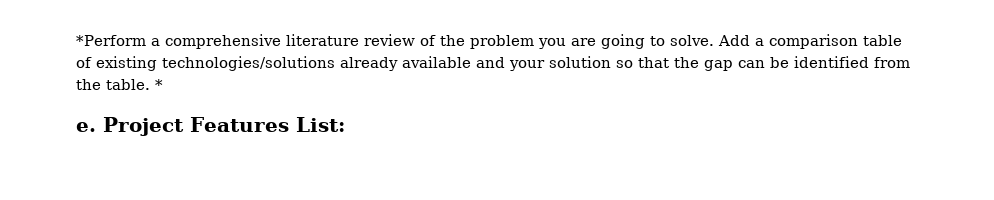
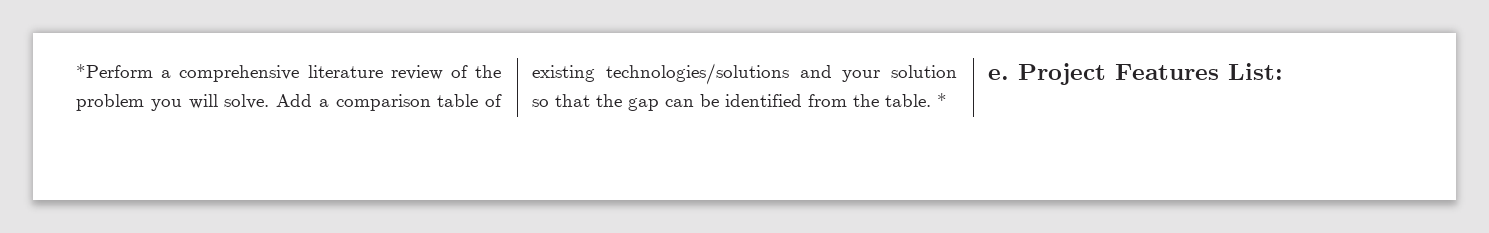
[571,34,665,49] are going to -> [188,94,218,109] will
[340,56,471,71] already available -> (789, 74) none

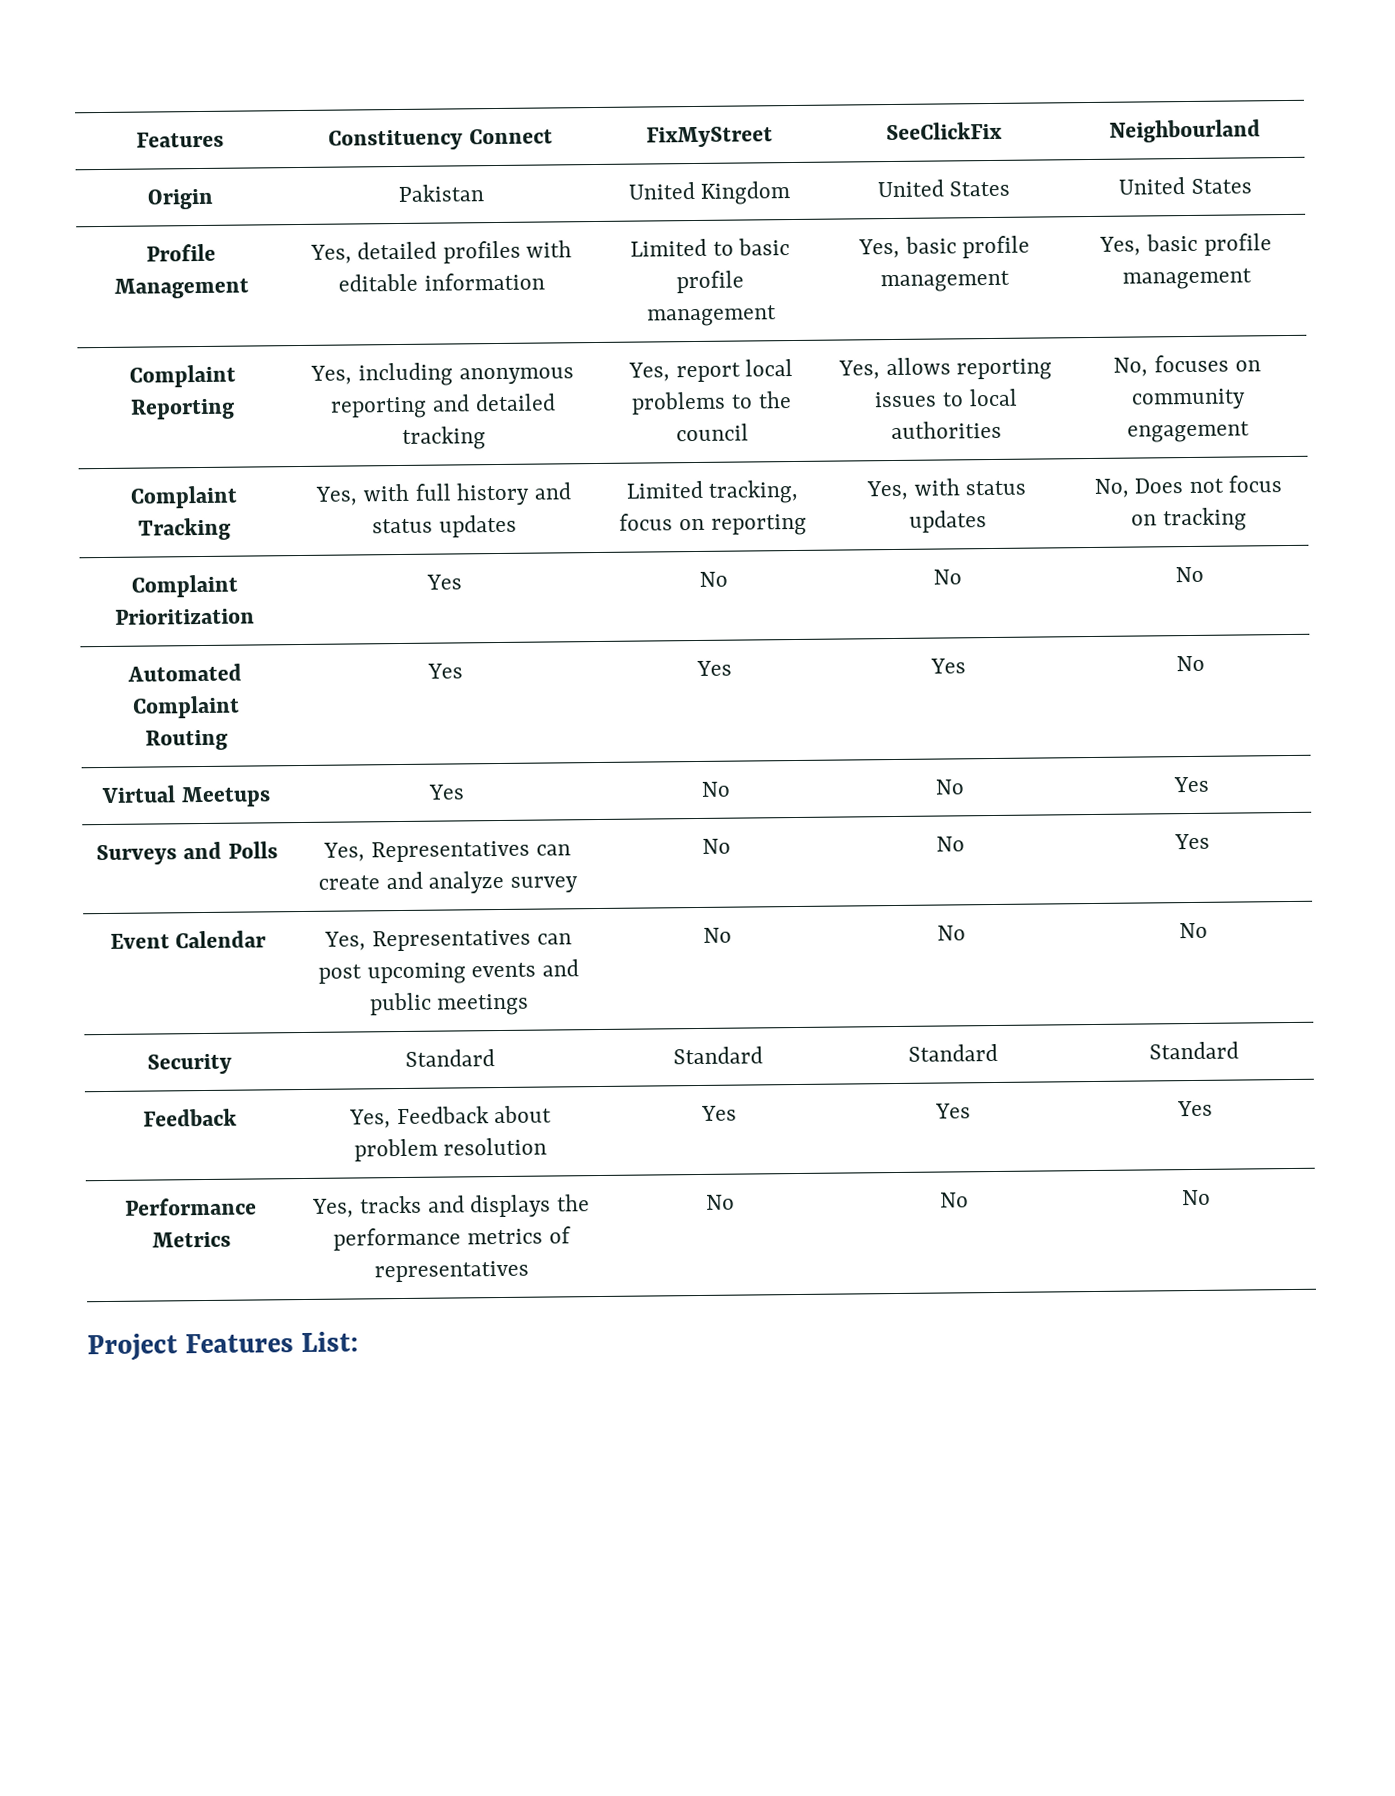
[76,64,502,82] [76,94,502,111] [532,63,957,85] [532,93,947,111] [988,69,1009,80] *Perform a comprehensive literature review of the problem you will solve. Add a comparison table of existing technologies/solutions and your solution so that the gap can be identified from the table. * // e. -> [136,131,224,148] [328,128,553,151] [645,126,773,148] [885,121,1002,141] [1109,119,1261,143] [147,188,213,210] [397,184,484,202] [627,181,791,205] [876,179,1011,198] [1118,177,1252,195] [146,243,216,262] [113,277,249,299] [309,240,573,264] [338,272,545,292] [629,238,791,257] [676,270,744,294] [646,305,777,327] [857,235,1031,259] [880,270,1010,293] [1099,233,1272,256] [1121,268,1252,290] [128,364,236,388] [130,398,235,420] [310,362,574,387] [330,393,556,419] [401,426,486,450] [627,359,794,383] [631,391,792,415] [675,423,749,442] [837,357,1053,381] [874,388,1018,408] [891,420,1002,440] [1113,354,1261,377] [1130,388,1246,410] [1127,421,1250,443] [129,485,238,509] [137,517,231,541] [315,482,571,506] [372,514,517,538] [625,479,800,504] [619,513,807,536] [865,478,1027,501] [908,510,987,533] [1093,475,1283,498] [1131,507,1247,532] [130,574,238,598] [115,608,255,625] [426,574,462,590] [698,571,728,587] [933,569,962,585] [1174,566,1204,583] [127,663,242,682] [131,695,240,719] [144,729,228,751] [427,663,463,679] [695,660,732,677] [930,658,966,674] [1175,655,1205,672] [101,785,271,808] [428,784,464,800] [700,781,730,797] [935,779,964,795] [1172,776,1209,793] [96,841,278,866] [323,840,571,863] [318,870,578,894] [701,838,731,854] [936,836,965,852] [1173,833,1210,850] [109,930,267,949] [324,929,572,952] [318,959,579,985] [368,992,530,1016] [702,927,732,943] [937,925,966,941] [1178,922,1208,939] [146,1053,232,1075] [404,1049,495,1067] [673,1046,763,1065] [907,1043,998,1062] [1149,1041,1239,1060] [143,1108,237,1127] [348,1105,553,1129] [353,1137,548,1162] [700,1105,737,1121] [935,1103,971,1119] [1176,1100,1213,1117] [125,1197,257,1216] [151,1231,231,1248] [312,1194,590,1218] [333,1226,571,1251] [374,1260,529,1283] [705,1194,735,1210] [939,1192,969,1208] [1180,1189,1211,1206] Features | Constituency Connect | FixMyStreet | SeeClickFix | Neighbourland // Origin | Pakistan | United Kingdom | United States | United States // Profile Management | Yes, detailed profiles with editable information | Limited to basic profile management | Yes, basic profile management | Yes, basic profile management // Complaint Reporting | Yes, including anonymous reporting and detailed tracking | Yes, report local problems to the council | Yes, allows reporting issues to local authorities | No, focuses on community engagement // Complaint Tracking | Yes, with full history and status updates | Limited tracking, focus on reporting | Yes, with status updates | No, Does not focus on tracking // Complaint Prioritization | Yes | No | No | No // Automated Complaint Routing | Yes | Yes | Yes | No // Virtual Meetups | Yes | No | No | Yes // Surveys and Polls | Yes, Representatives can create and analyze survey | No | No | Yes // Event Calendar | Yes, Representatives can post upcoming events and public meetings | No | No | No // Security | Standard | Standard | Standard | Standard // Feedback | Yes, Feedback about problem resolution | Yes | Yes | Yes // Performance Metrics | Yes, tracks and displays the performance metrics of representatives | No | No | No //

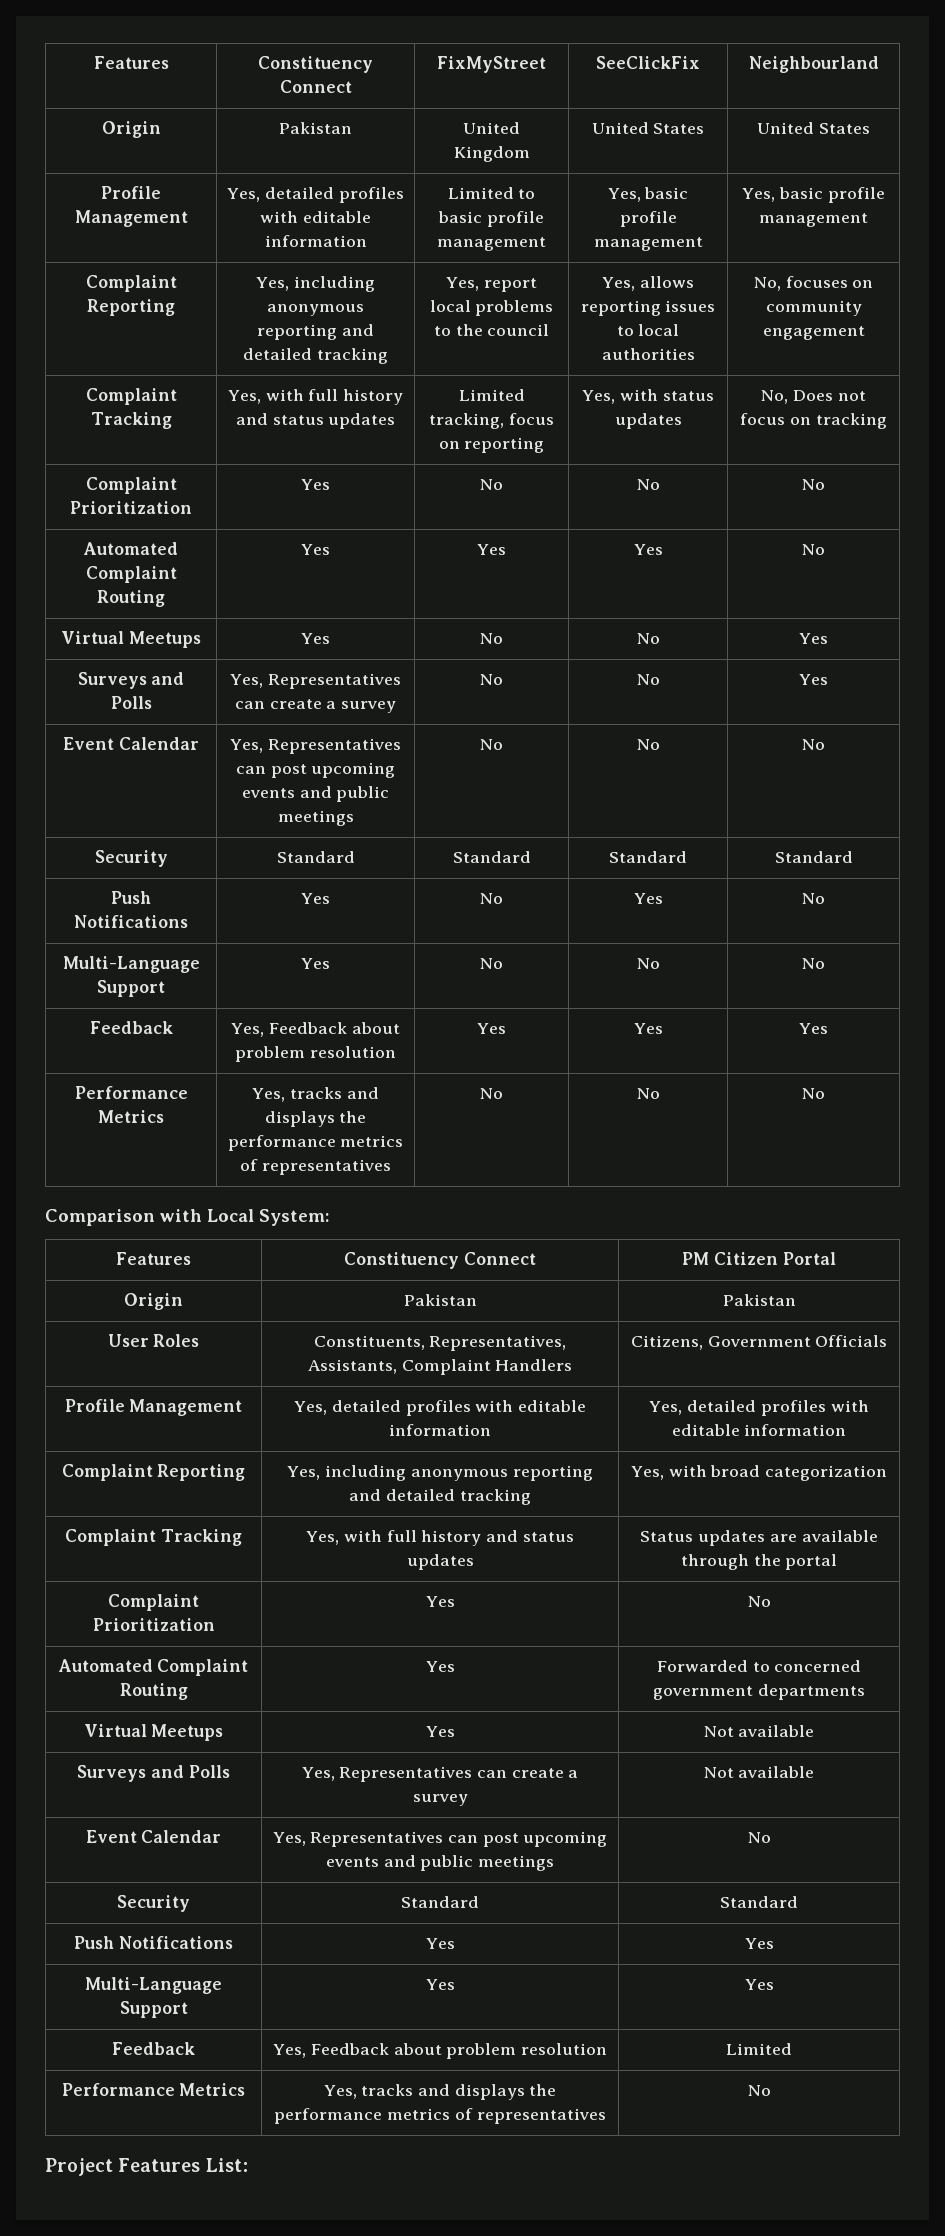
[385,870,505,894] and analyze -> [326,701,337,709] a
(1239, 1050) none -> [111,891,151,904] [74,915,188,928] [301,893,331,904] [480,893,503,904] [633,893,663,904] [802,893,826,904] [62,956,200,973] [97,980,165,997] [301,958,331,969] [480,958,503,969] [636,958,660,969] [802,958,826,969] // Push Notifications | Yes | No | Yes | No // Multi-Language Support | Yes | No | No | No
(1211, 1197) none -> [45,1209,330,1226] [116,1252,191,1265] [344,1252,536,1269] [682,1252,836,1265] [124,1293,183,1310] [403,1294,477,1306] [722,1294,796,1306] [107,1334,200,1347] [313,1335,567,1351] [307,1359,573,1375] [630,1335,888,1350] [64,1399,243,1416] [294,1400,586,1416] [389,1424,491,1436] [649,1400,869,1416] [671,1424,847,1436] [61,1464,246,1481] [287,1465,593,1481] [349,1489,531,1505] [630,1465,888,1481] [65,1529,242,1546] [306,1530,574,1546] [406,1554,474,1570] [640,1530,878,1546] [680,1554,838,1570] [108,1594,199,1611] [92,1618,215,1631] [425,1596,455,1607] [747,1596,771,1607] [57,1659,249,1676] [119,1683,188,1700] [425,1661,455,1672] [656,1660,862,1672] [653,1684,865,1700] [83,1724,224,1741] [425,1726,455,1737] [703,1725,815,1737] [77,1765,230,1782] [301,1766,579,1782] [412,1794,468,1806] [703,1766,815,1778] [85,1830,222,1843] [272,1831,608,1847] [325,1855,555,1871] [747,1832,771,1843] [117,1895,190,1912] [401,1896,479,1908] [720,1896,799,1908] [74,1936,233,1949] [425,1938,455,1949] [744,1938,774,1949] [85,1977,222,1994] [119,2001,188,2018] [425,1979,455,1990] [744,1979,774,1990] [112,2042,195,2055] [273,2043,607,2059] [726,2043,793,2055] [61,2083,246,2096] [323,2084,557,2100] [274,2108,606,2124] [747,2085,771,2096] // Comparison with Local System: // Features | Constituency Connect | PM Citizen Portal // Origin | Pakistan | Pakistan // User Roles | Constituents, Representatives, Assistants, Complaint Handlers | Citizens, Government Officials // Profile Management | Yes, detailed profiles with editable information | Yes, detailed profiles with editable information // Complaint Reporting | Yes, including anonymous reporting and detailed tracking | Yes, with broad categorization // Complaint Tracking | Yes, with full history and status updates | Status updates are available through the portal // Complaint Prioritization | Yes | No // Automated Complaint Routing | Yes | Forwarded to concerned government departments // Virtual Meetups | Yes | Not available // Surveys and Polls | Yes, Representatives can create a survey | Not available // Event Calendar | Yes, Representatives can post upcoming events and public meetings | No // Security | Standard | Standard // Push Notifications | Yes | Yes // Multi-Language Support | Yes | Yes // Feedback | Yes, Feedback about problem resolution | Limited // Performance Metrics | Yes, tracks and displays the performance metrics of representatives | No

